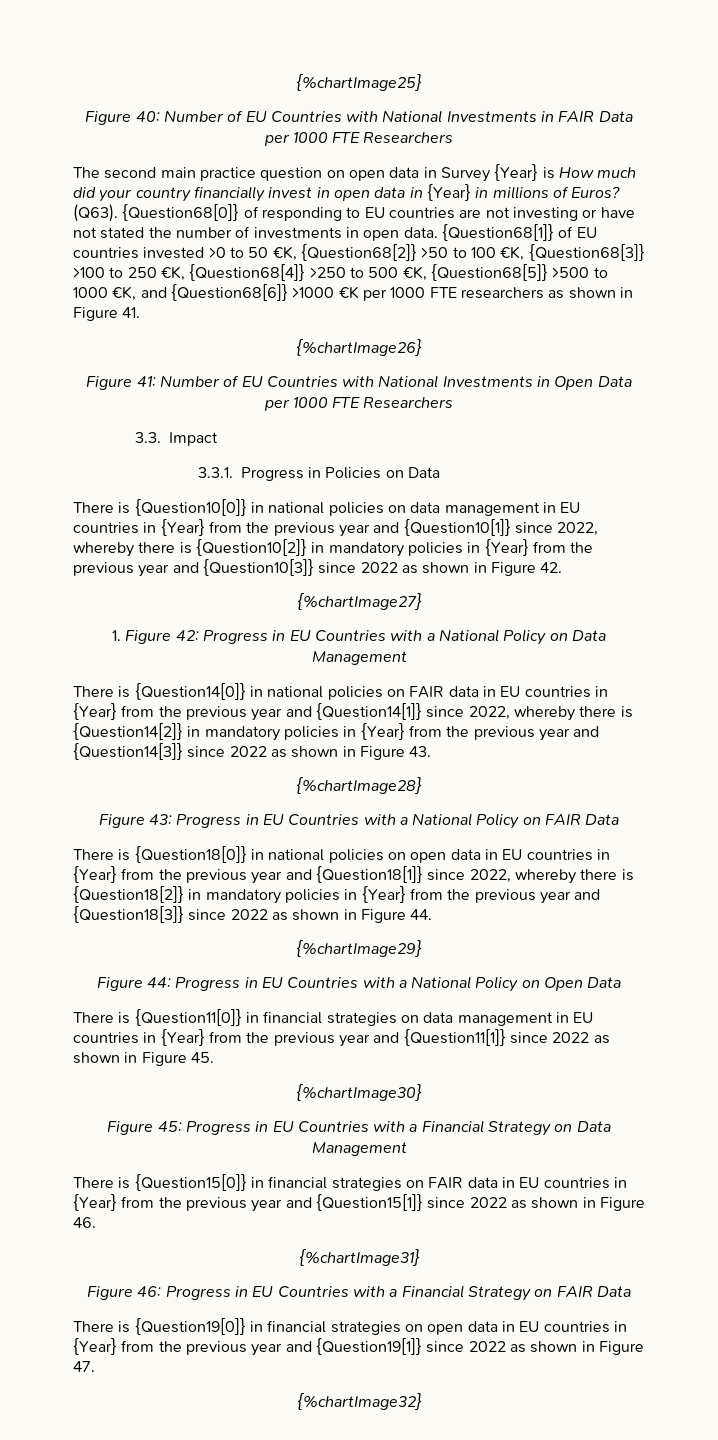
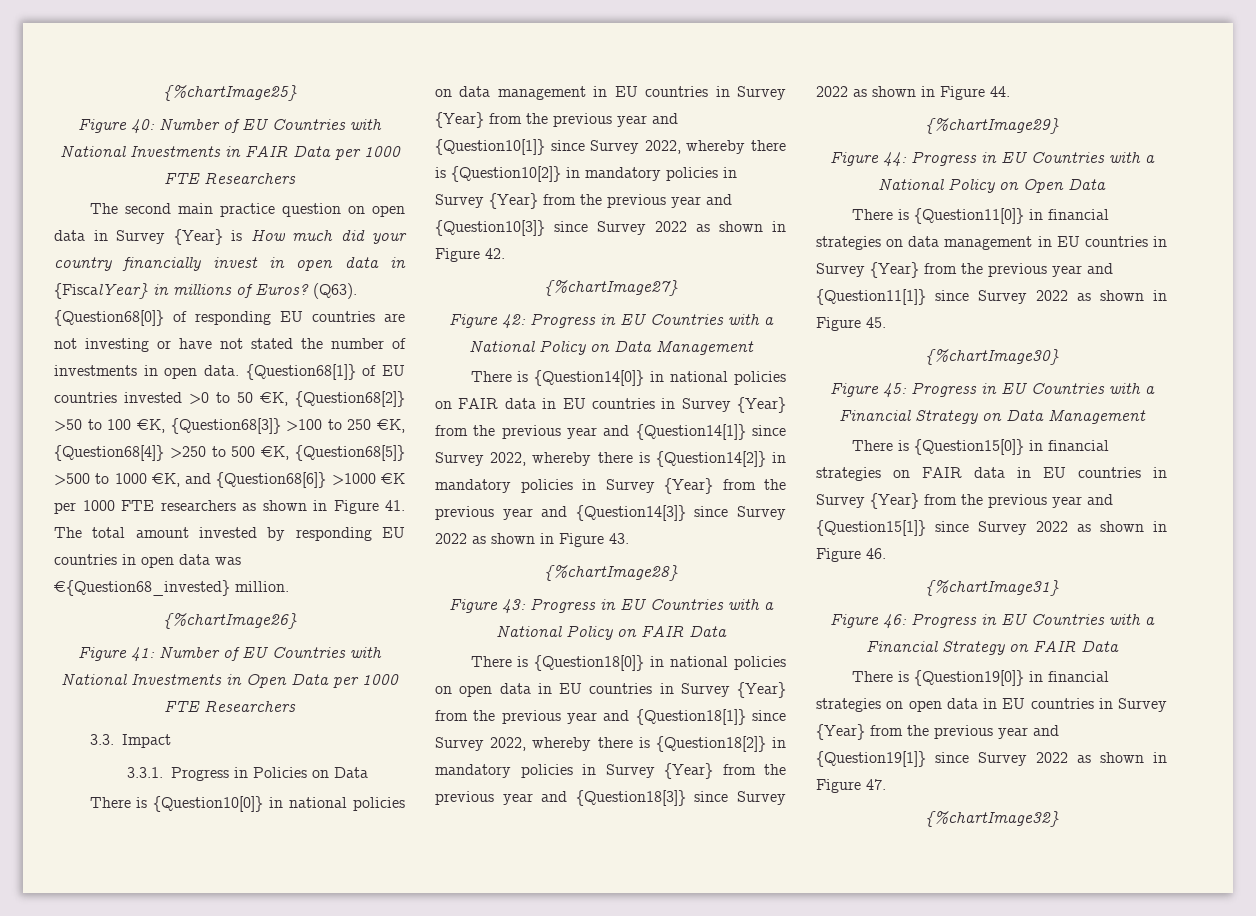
[426,184,471,201] {Year} -> [54,283,148,299] {FiscalYear}
[346,207,361,218] to -> (271, 318) none
(141, 312) none -> [54,527,405,541] [54,554,241,568] [54,580,289,596] The total amount invested by responding EU countries in open data was €{Question68_invested} million.
(157, 527) none -> [737,86,786,100] Survey
(553, 528) none -> [590,140,640,154] Survey
(481, 547) none -> [435,194,484,208] Survey
(357, 568) none -> [597,221,646,235] Survey
[112,630,122,641] 1. -> (678, 288) none
(608, 691) none -> [681,398,731,412] Survey
(465, 712) none -> [435,452,484,466] Survey
(357, 731) none -> [605,479,655,493] Survey
(226, 752) none -> [737,506,786,520] Survey
(610, 854) none -> [680,683,730,697] Survey
(466, 875) none -> [435,737,484,751] Survey
(358, 894) none -> [605,764,655,778] Survey
(227, 915) none -> [737,791,786,805] Survey
(157, 1037) none -> [816,263,865,277] Survey
(548, 1038) none -> [978,290,1027,304] Survey
(627, 1182) none -> [816,494,865,508] Survey
(466, 1203) none -> [978,521,1027,535] Survey
(627, 1326) none -> [1118,698,1167,712] Survey
(465, 1347) none -> [978,752,1027,766] Survey

